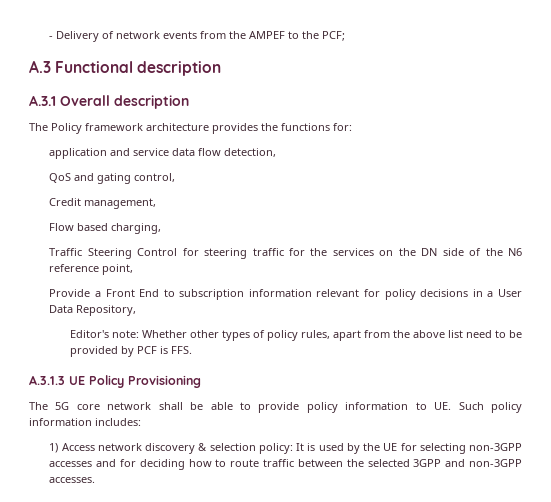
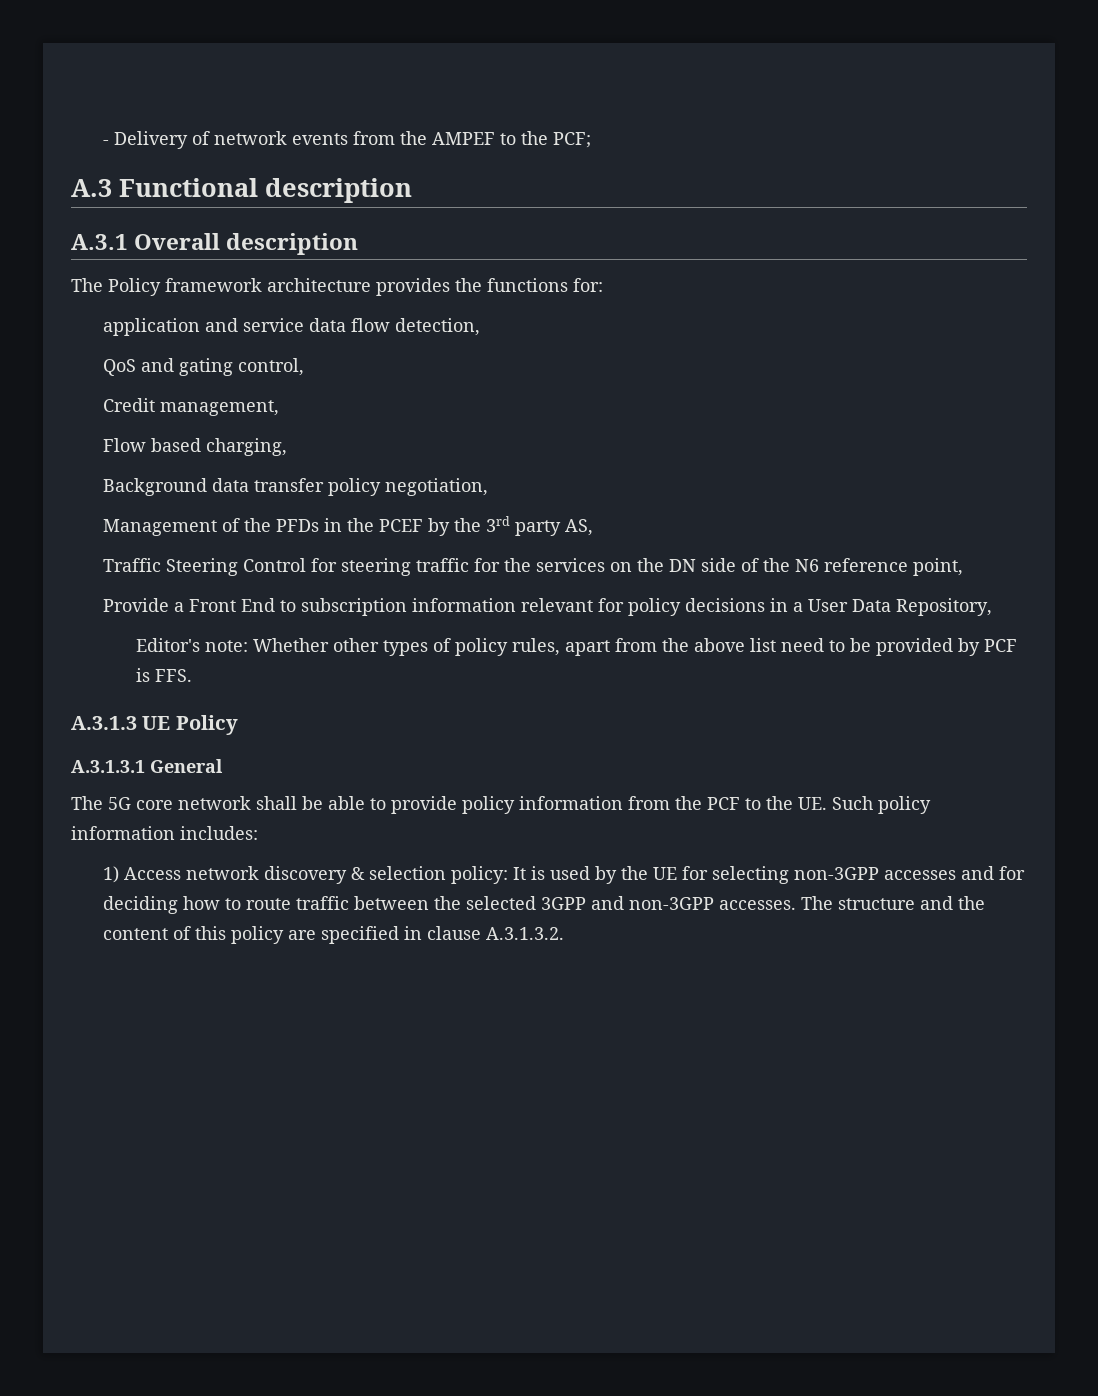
(162, 228) none -> [103,478,489,496] [103,516,594,536] // Background data transfer policy negotiation, // Management of the PFDs in the PCEF by the 3rd party AS,
[128,375,201,388] Provisioning -> [71,759,223,773] // A.3.1.3.1 General
[415,402,427,410] to -> [628,796,793,810] from the PCF to the
(96, 480) none -> [801,896,986,910] [103,926,565,944] The structure and the content of this policy are specified in clause A.3.1.3.2.

